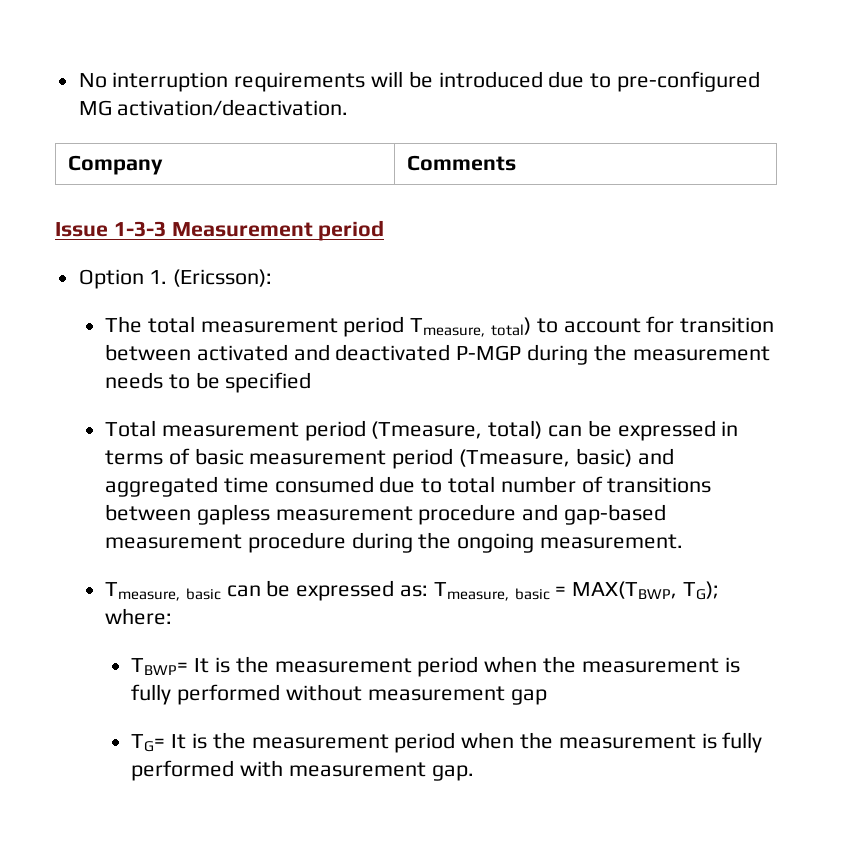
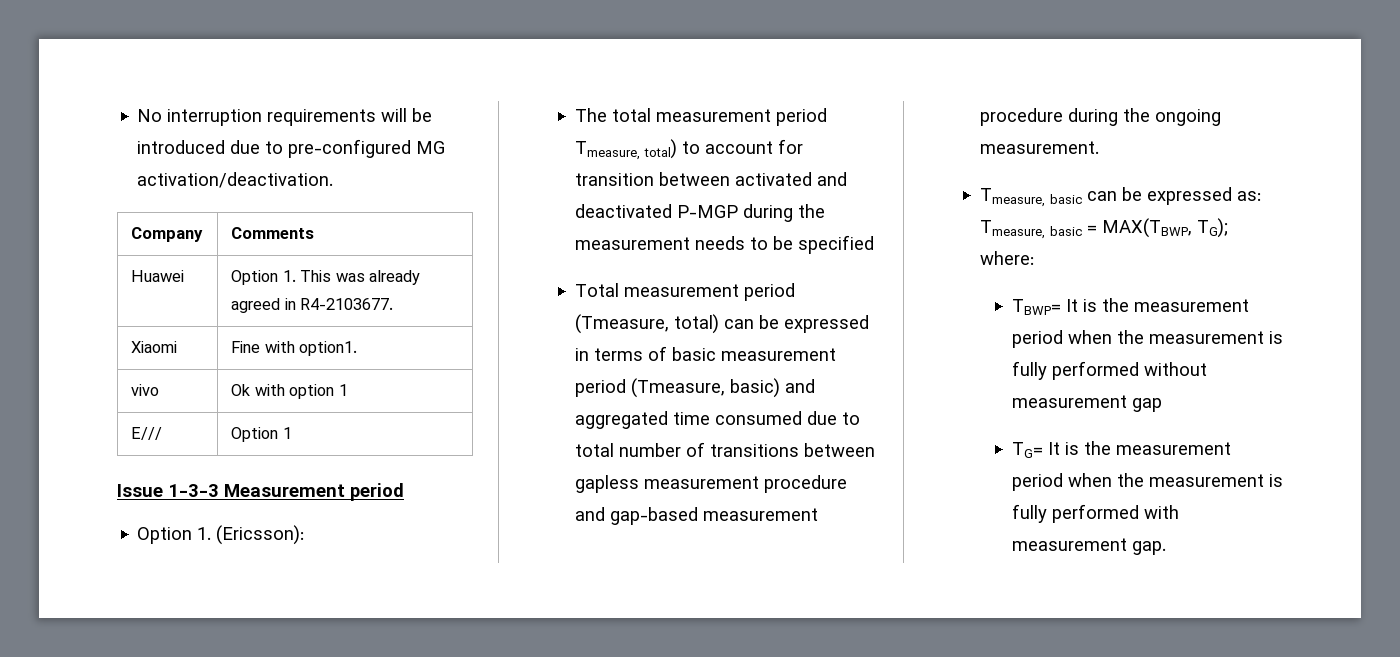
(517, 163) none -> [131,270,185,282] [231,270,421,285] [231,298,394,313] [131,341,178,353] [231,341,358,356] [131,384,160,396] [231,384,348,399] [131,427,163,440] [231,427,292,442] // Huawei | Option 1. This was already agreed in R4-2103677. // Xiaomi | Fine with option1. // vivo | Ok with option 1 // E/// | Option 1

